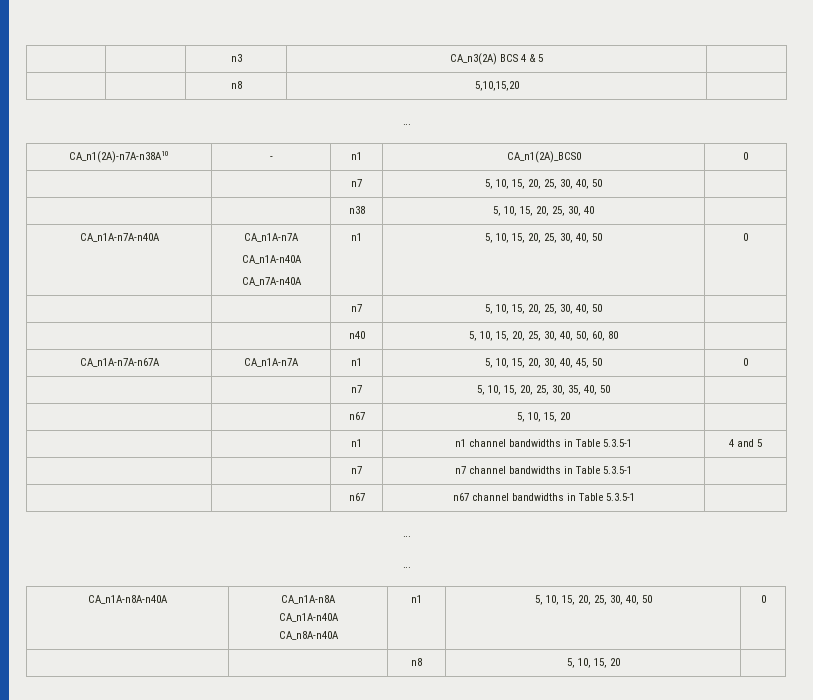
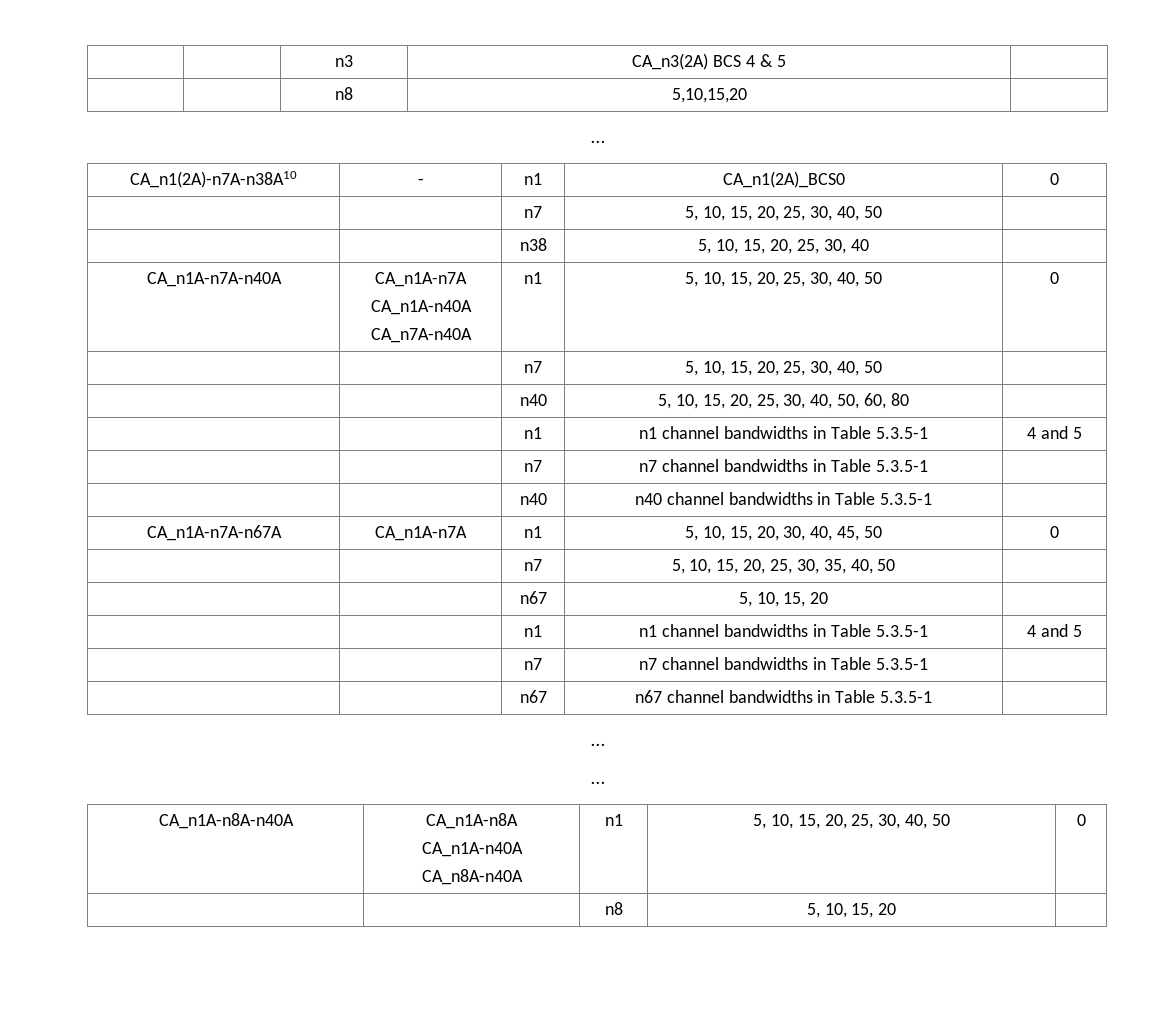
(618, 335) none -> [524,427,542,439] [639,426,928,439] [1027,426,1082,439] [524,460,542,472] [639,459,928,472] [519,493,547,505] [634,492,933,505] // | | n1 | n1 channel bandwidths in Table 5.3.5-1 | 4 and 5 // | | n7 | n7 channel bandwidths in Table 5.3.5-1 | // | | n40 | n40 channel bandwidths in Table 5.3.5-1 |

